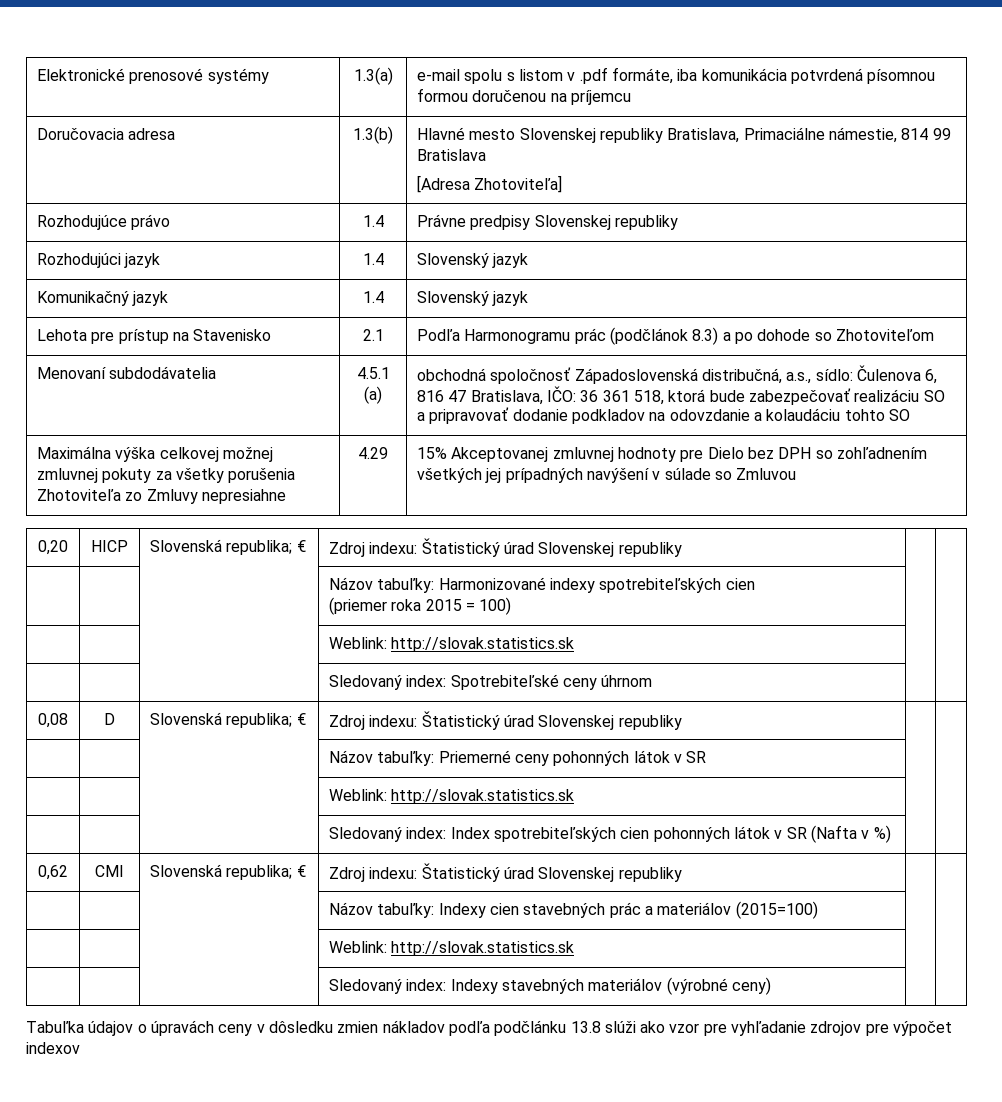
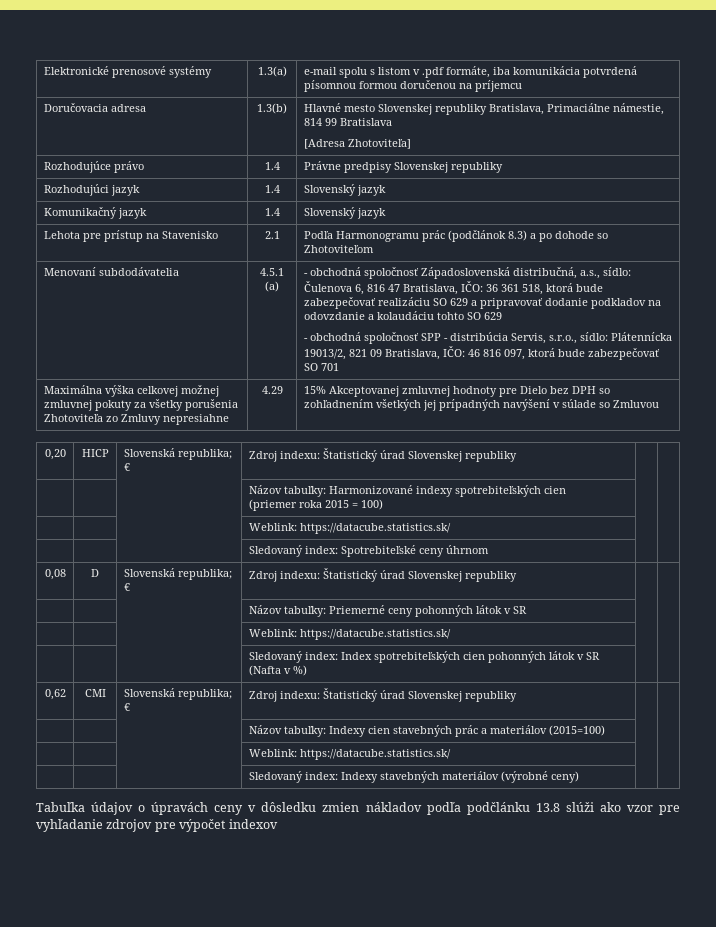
(382, 395) none -> [303,273,308,276] -
(945, 396) none -> [449,298,468,306] 629
(910, 415) none -> [483,312,502,320] [303,332,672,344] [303,346,660,360] [303,363,339,371] 629 // - obchodná spoločnosť SPP - distribúcia Servis, s.r.o., sídlo: Plátennícka 19013/2, 821 09 Bratislava, IČO: 46 816 097, ktorá bude zabezpečovať SO 701
[391,637,575,652] http://slovak.statistics.sk -> [299,523,451,534] https://datacube.statistics.sk/
[391,789,575,804] http://slovak.statistics.sk -> [299,629,451,640] https://datacube.statistics.sk/
[391,941,575,956] http://slovak.statistics.sk -> [299,749,451,760] https://datacube.statistics.sk/

